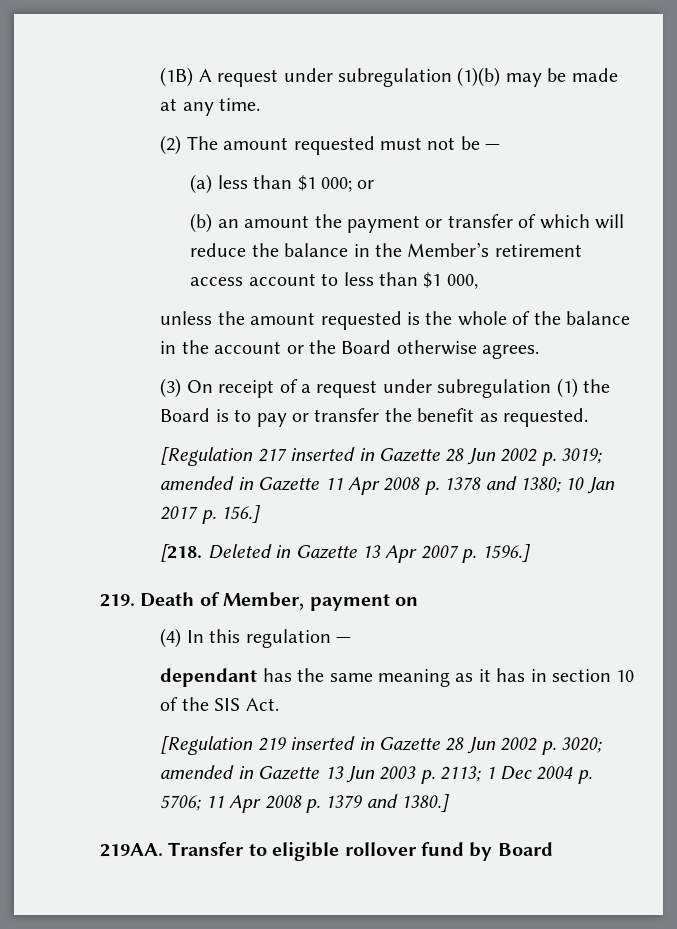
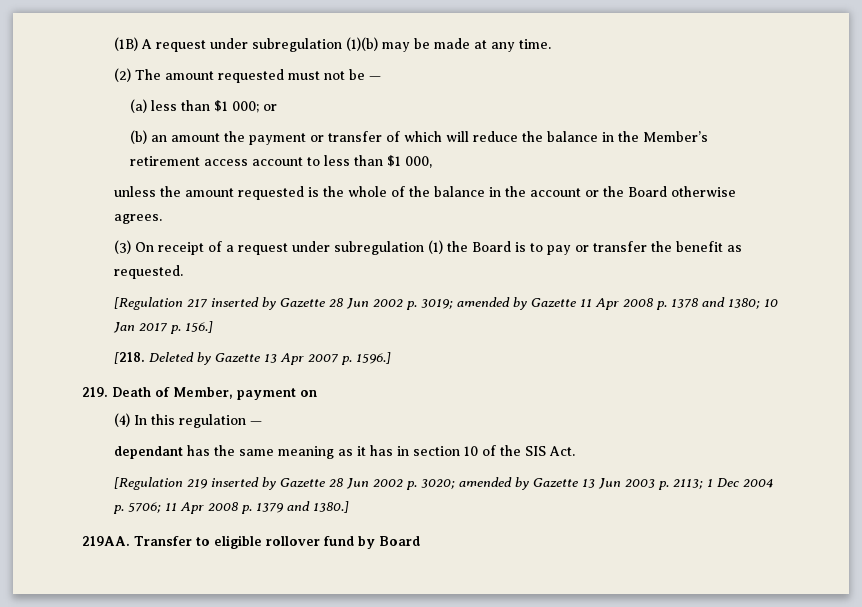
[358,448,375,461] in -> [262,297,277,310] by
[237,477,254,490] in -> [513,297,528,310] by
[275,545,292,558] in -> [197,352,212,365] by
[358,737,375,750] in -> [262,477,277,490] by
[237,766,254,779] in -> [515,477,530,490] by

